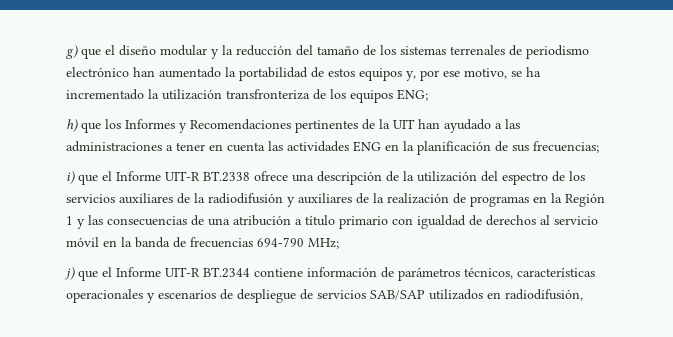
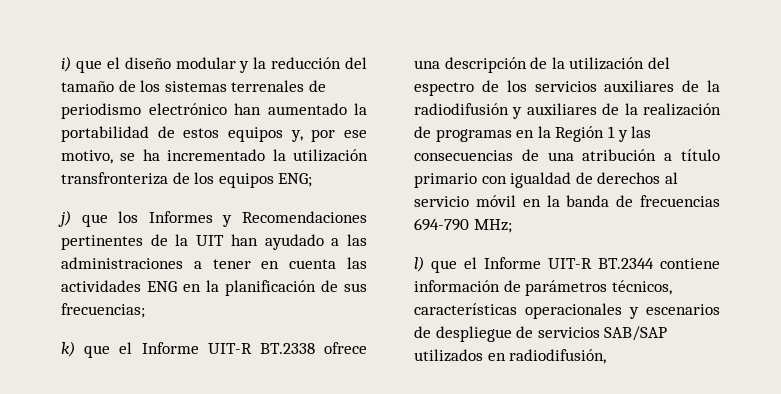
[66,45,78,59] g) -> [61,56,71,72] i)
[66,119,78,132] h) -> [58,210,71,227] j)
[66,171,75,184] i) -> [61,341,75,357] k)
[64,267,75,280] j) -> [414,256,424,272] l)

